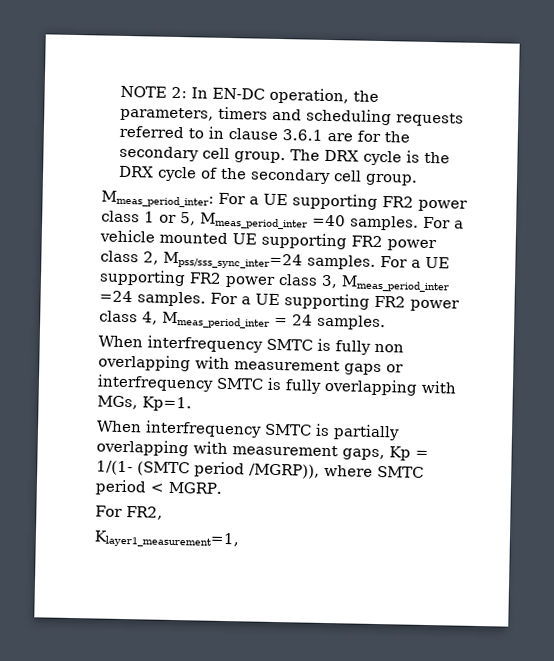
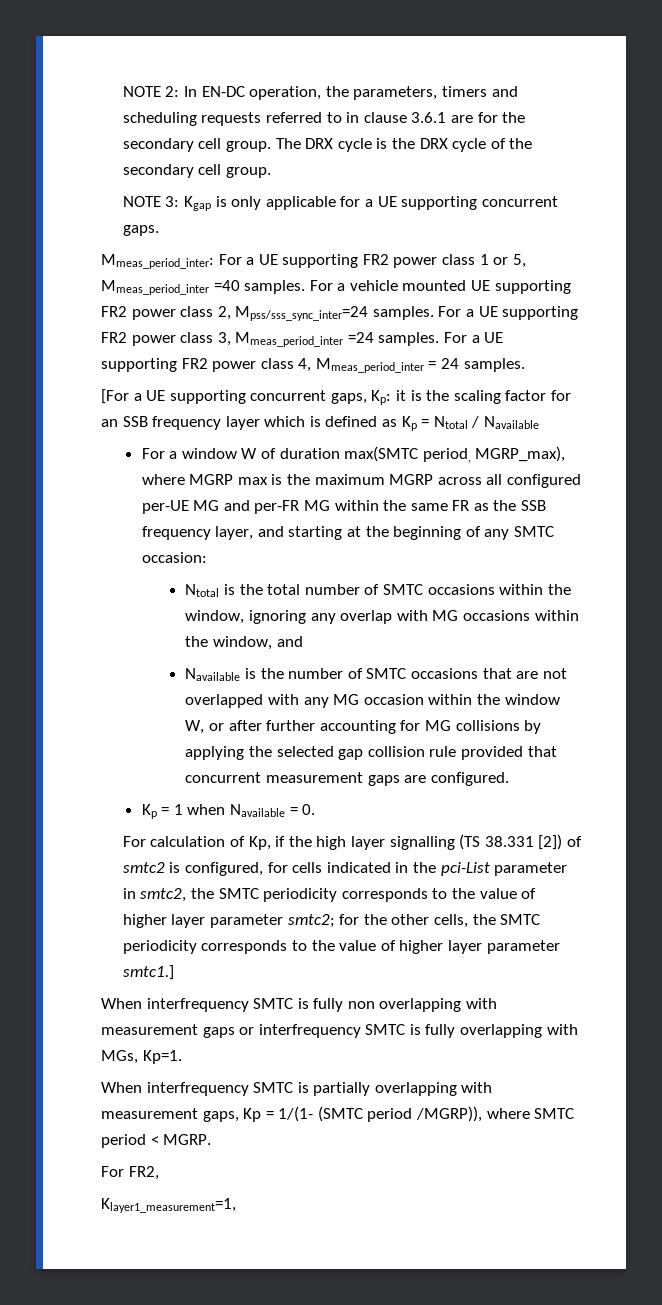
(418, 179) none -> [122,196,558,211] [122,225,159,236] // NOTE 3: Kgap is only applicable for a UE supporting concurrent gaps.
(387, 322) none -> [100,389,572,405] [100,416,540,431] [141,446,566,463] [141,474,581,488] [141,500,547,514] [141,526,554,540] [141,552,207,563] [185,584,571,597] [185,610,579,624] [185,636,303,650] [185,668,567,681] [185,694,560,708] [185,720,542,734] [185,746,557,760] [185,772,509,786] [141,804,316,819] [122,834,582,850] [122,862,568,876] [122,888,537,902] [122,914,541,928] [122,940,560,954] [122,965,174,980] // [For a UE supporting concurrent gaps, Kp: it is the scaling factor for an SSB frequency layer which is defined as Kp = Ntotal / Navailable // For a window W of duration max(SMTC period, MGRP_max), where MGRP max is the maximum MGRP across all configured per-UE MG and per-FR MG within the same FR as the SSB frequency layer, and starting at the beginning of any SMTC occasion: // Ntotal is the total number of SMTC occasions within the window, ignoring any overlap with MG occasions within the window, and // Navailable is the number of SMTC occasions that are not overlapped with any MG occasion within the window W, or after further accounting for MG collisions by applying the selected gap collision rule provided that concurrent measurement gaps are configured. // Kp = 1 when Navailable = 0. // For calculation of Kp, if the high layer signalling (TS 38.331 [2]) of smtc2 is configured, for cells indicated in the pci-List parameter in smtc2, the SMTC periodicity corresponds to the value of higher layer parameter smtc2; for the other cells, the SMTC periodicity corresponds to the value of higher layer parameter smtc1.]

